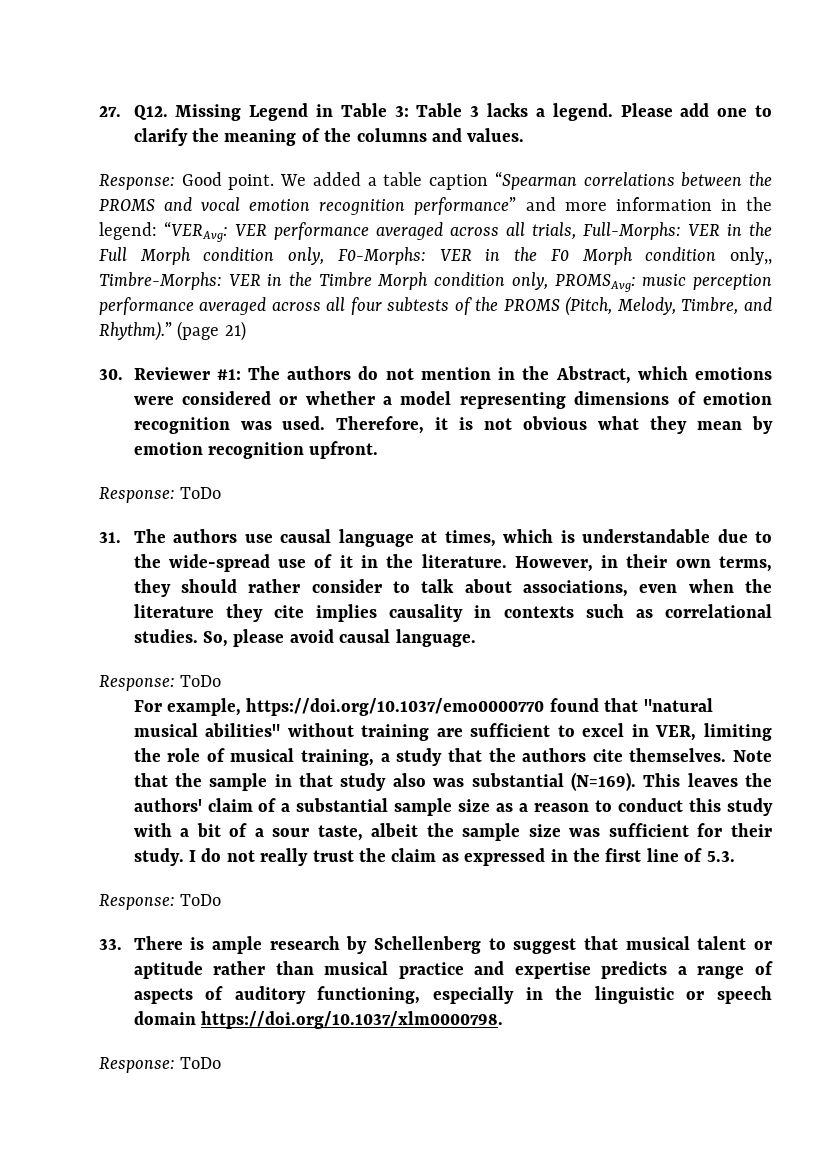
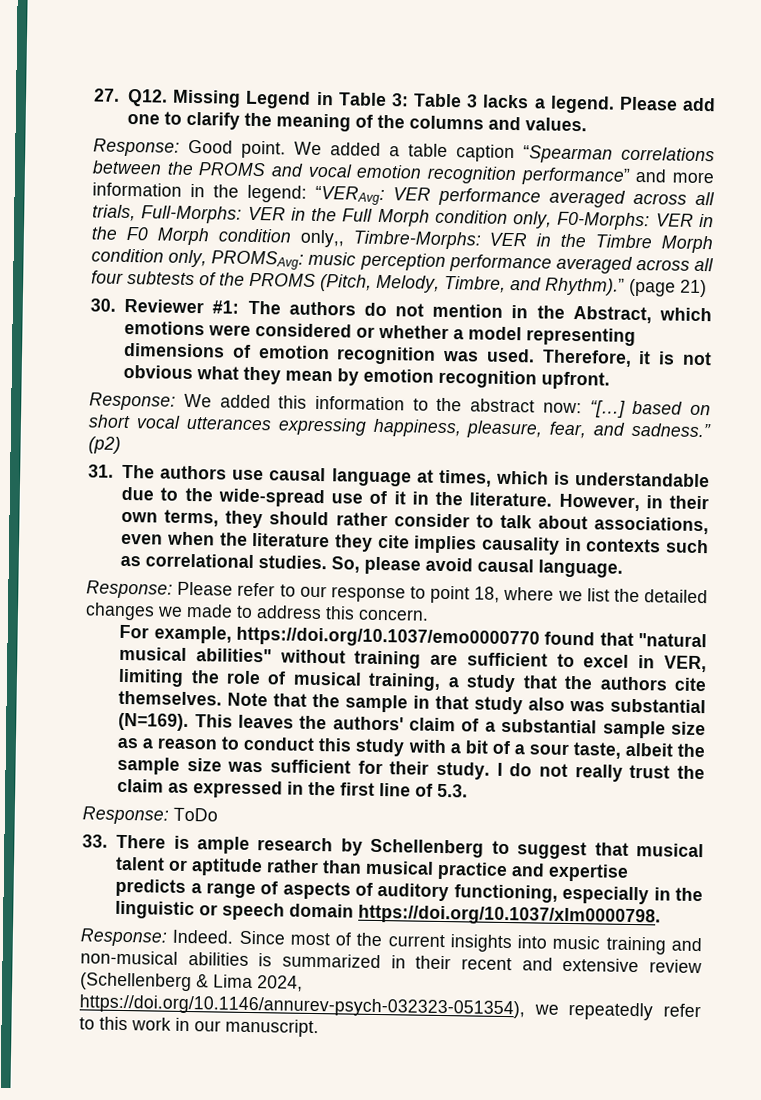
[180,487,222,499] ToDo -> [183,393,712,418] [88,414,712,439] [88,436,122,454] We added this information to the abstract now: “[…] based on short vocal utterances expressing happiness, pleasure, fear, and sadness.” (p2)
[180,675,222,687] ToDo -> [177,581,708,604] [85,602,430,621] Please refer to our response to point 18, where we list the detailed changes we made to address this concern.
[180,1057,222,1069] ToDo -> [172,929,702,955] [80,950,702,974] [80,972,304,992] [79,994,701,1021] [79,1016,320,1038] Indeed. Since most of the current insights into music training and non-musical abilities is summarized in their recent and extensive review (Schellenberg & Lima 2024, https://doi.org/10.1146/annurev-psych-032323-051354), we repeatedly refer to this work in our manuscript.

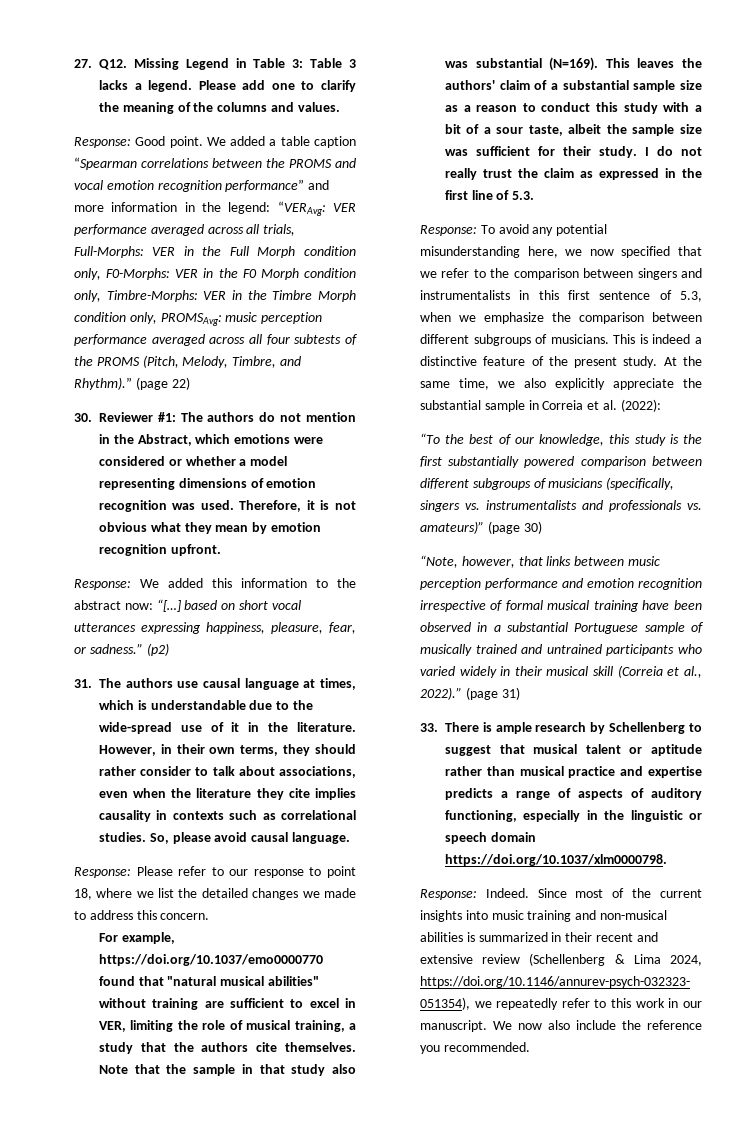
[299,229,345,248] only,, -> [73,290,101,302] only,
[680,279,708,298] 21) -> [171,377,190,390] 22)
[593,422,627,436] and -> [73,646,86,654] or
[173,807,219,822] ToDo -> [480,224,608,236] [419,246,702,258] [419,268,702,280] [419,290,702,302] [419,312,702,324] [419,334,702,346] [419,356,702,368] [419,378,702,390] [419,399,661,412] [419,433,702,446] [419,456,702,468] [419,477,675,490] [419,500,702,512] [419,521,542,534] [419,555,660,568] [419,578,702,590] [419,600,702,612] [419,622,703,634] [419,644,702,656] [419,665,702,678] [419,687,520,700] To avoid any potential misunderstanding here, we now specified that we refer to the comparison between singers and instrumentalists in this first sentence of 5.3, when we emphasize the comparison between different subgroups of musicians. This is indeed a distinctive feature of the present study. At the same time, we also explicitly appreciate the substantial sample in Correia et al. (2022): // “To the best of our knowledge, this study is the first substantially powered comparison between different subgroups of musicians (specifically, singers vs. instrumentalists and professionals vs. amateurs)” (page 30) // “Note, however, that links between music perception performance and emotion recognition irrespective of formal musical training have been observed in a substantial Portuguese sample of musically trained and untrained participants who varied widely in their musical skill (Correia et al., 2022).” (page 31)
(320, 1028) none -> [492,1020,702,1030] [419,1042,530,1054] We now also include the reference you recommended.

